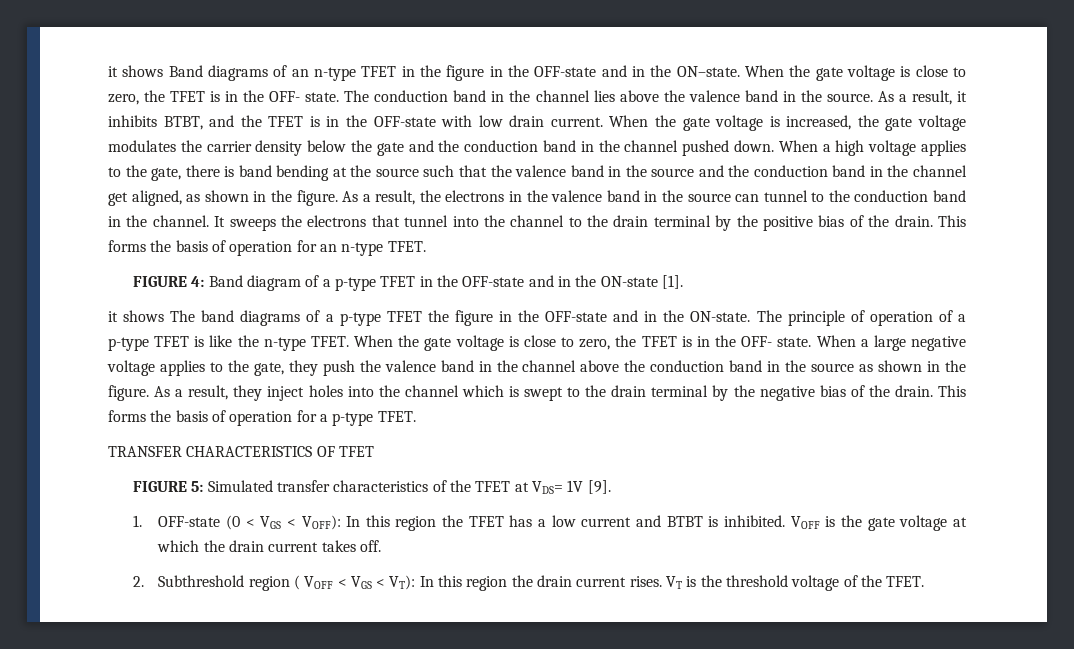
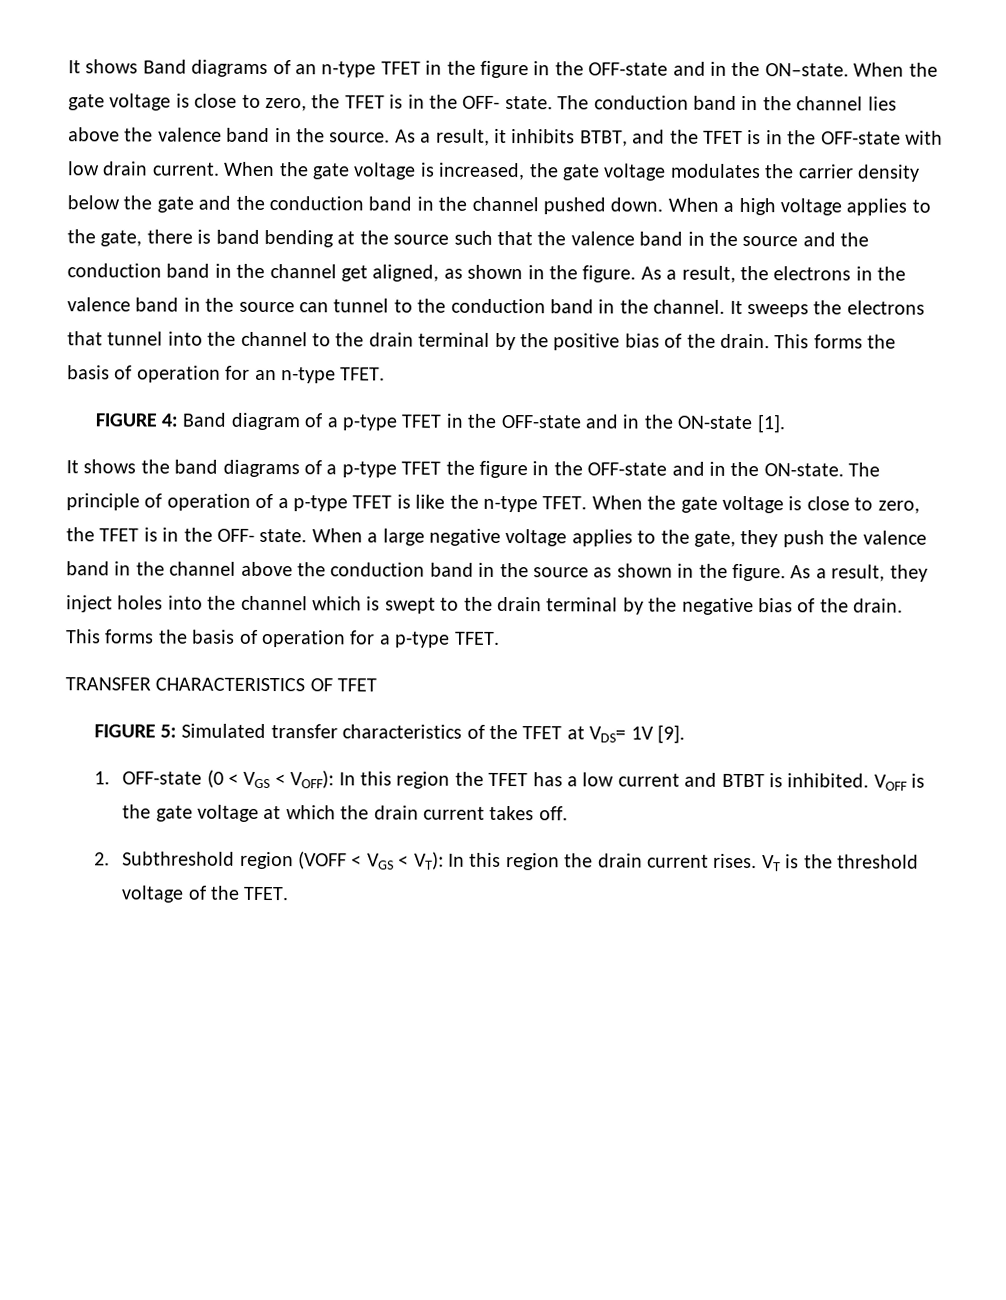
[108,66,118,77] it -> [68,60,81,74] It
[108,310,196,322] it shows The -> [66,459,170,474] It shows the
[293,575,334,590] ( VOFF -> [298,851,348,870] (VOFF

